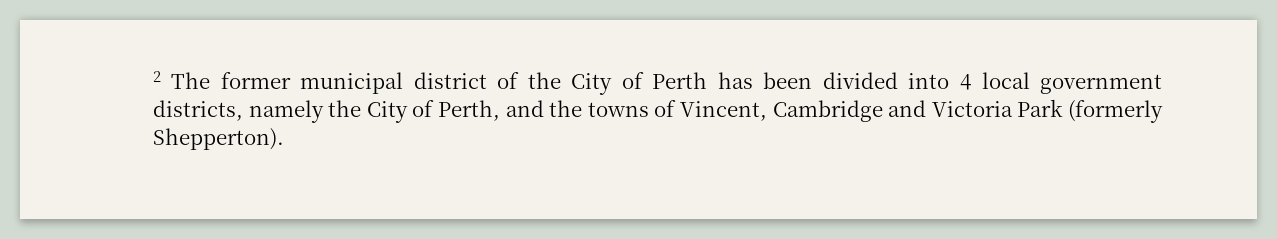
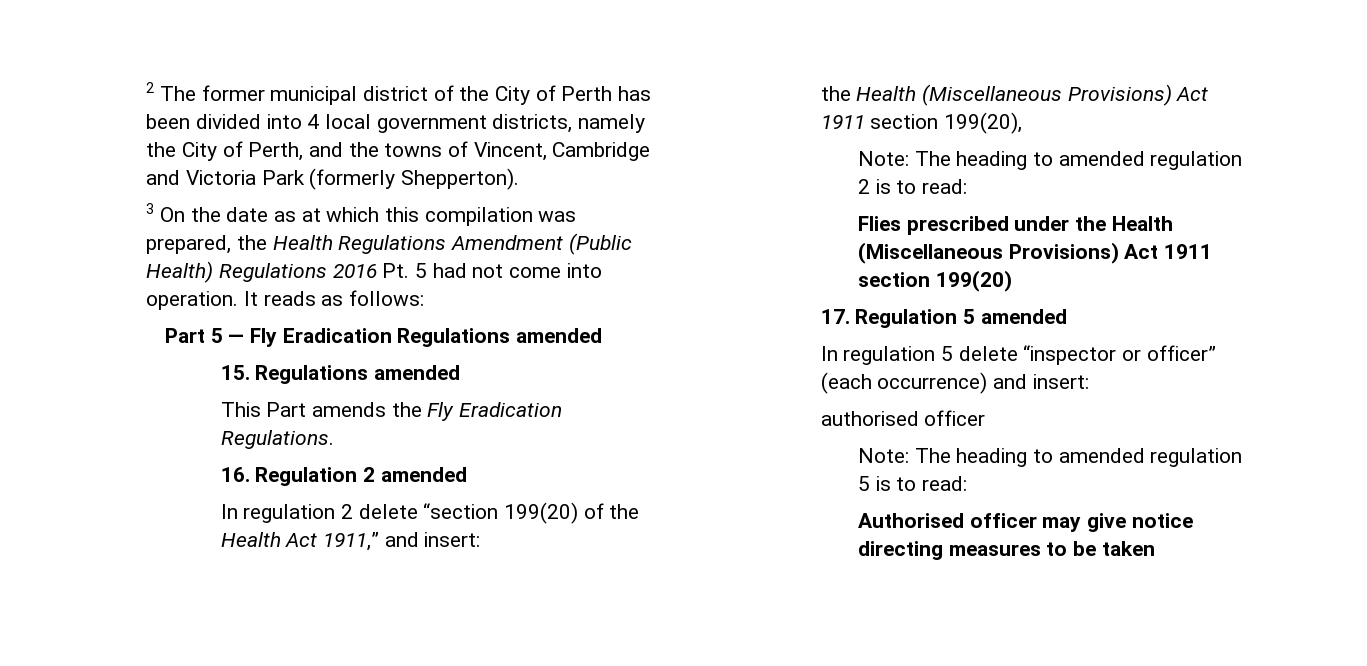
(284, 139) none -> [146,203,577,226] [146,233,632,255] [146,261,602,283] [146,290,424,310] [164,328,603,347] [220,365,461,384] [220,402,563,421] [220,430,334,449] [220,467,467,486] [220,502,640,524] [220,532,481,551] [820,84,1209,106] [820,112,1023,134] [857,151,1243,170] [857,179,967,194] [857,216,1173,235] [857,242,1212,264] [857,270,1012,292] [820,309,1067,328] [820,345,1216,365] [820,372,1089,394] [820,410,986,426] [857,448,1243,467] [857,476,967,491] [857,513,1193,532] [857,541,1155,560] // 3 On the date as at which this compilation was prepared, the Health Regulations Amendment (Public Health) Regulations 2016 Pt. 5 had not come into operation. It reads as follows: // Part 5 — Fly Eradication Regulations amended // 15. Regulations amended // This Part amends the Fly Eradication Regulations. // 16. Regulation 2 amended // In regulation 2 delete “section 199(20) of the Health Act 1911,” and insert: // the Health (Miscellaneous Provisions) Act 1911 section 199(20), // Note: The heading to amended regulation 2 is to read: // Flies prescribed under the Health (Miscellaneous Provisions) Act 1911 section 199(20) // 17. Regulation 5 amended // In regulation 5 delete “inspector or officer” (each occurrence) and insert: // authorised officer // Note: The heading to amended regulation 5 is to read: // Authorised officer may give notice directing measures to be taken

